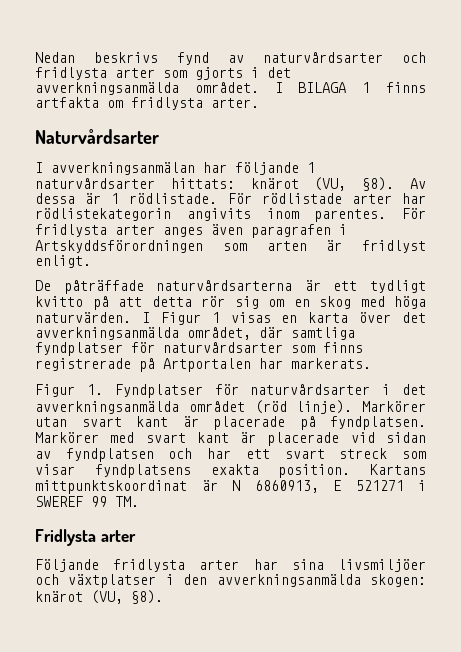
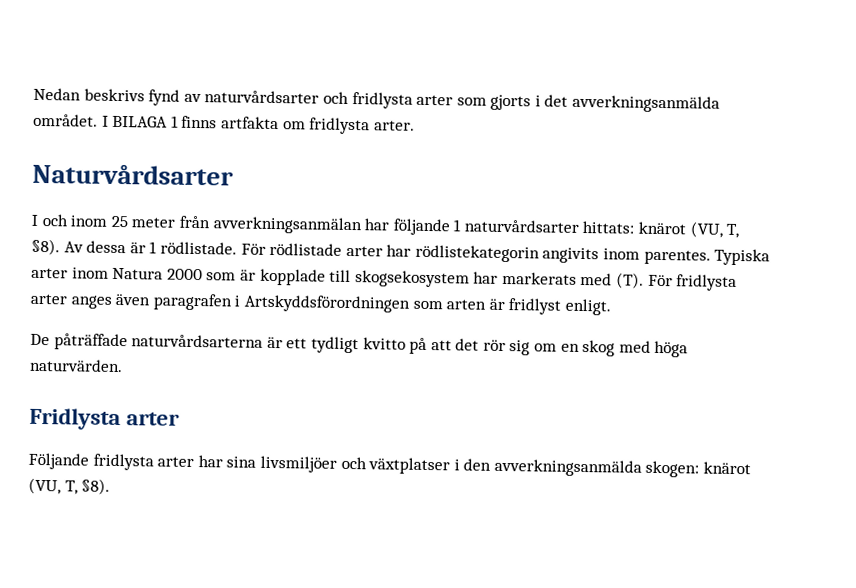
(43, 167) none -> [41,214,210,229] och inom 25 meter från
(347, 184) none -> [726,223,740,239] T,
(387, 215) none -> [714,248,771,266] [31,267,645,289] Typiska arter inom Natura 2000 som är kopplade till skogsekosystem har markerats med (T).
[151,296,192,307] detta -> [455,338,480,351] det
[141,312,426,325] [35,327,355,340] [35,342,363,356] [35,358,371,372] [35,384,426,398] [35,400,426,414] [35,416,426,430] [35,432,426,446] [35,448,427,462] [35,464,426,478] [35,480,426,494] [35,496,139,507] I Figur 1 visas en karta över det avverkningsanmälda området, där samtliga fyndplatser för naturvårdsarter som finns registrerade på Artportalen har markerats. // Figur 1. Fyndplatser för naturvårdsarter i det avverkningsanmälda området (röd linje). Markörer utan svart kant är placerade på fyndplatsen. Markörer med svart kant är placerade vid sidan av fyndplatsen och har ett svart streck som visar fyndplatsens exakta position. Kartans mittpunktskoordinat är N 6860913, E 521271 i SWEREF 99 TM. -> (123, 365) none
(123, 597) none -> [64,480,78,495] T,

